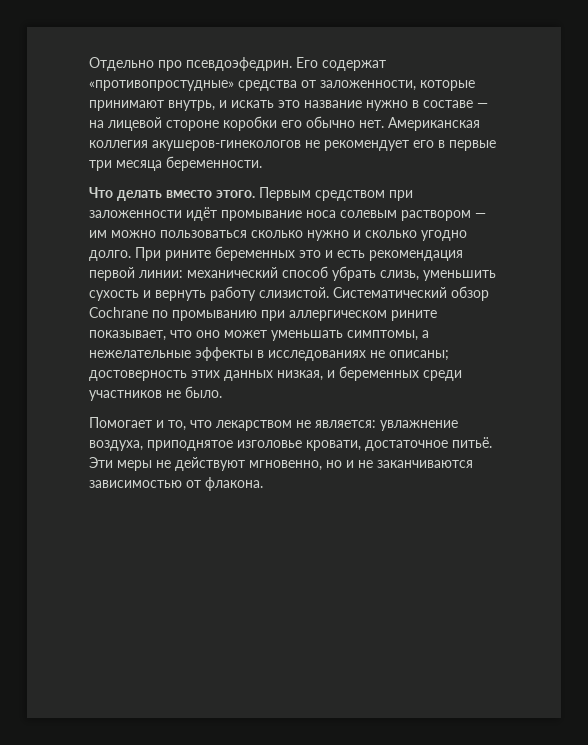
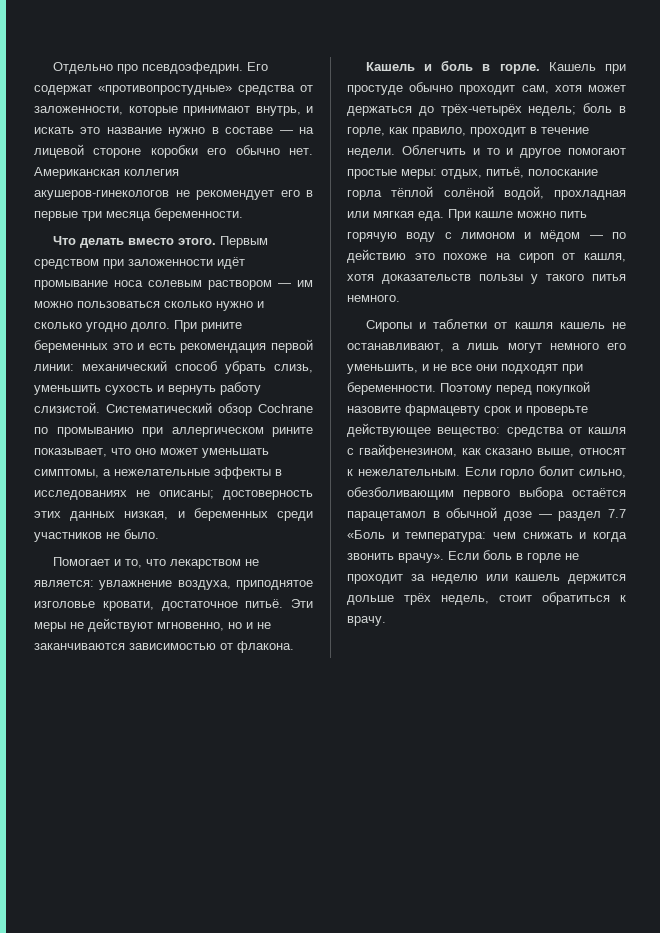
(263, 484) none -> [365,60,626,74] [347,82,626,95] [347,103,626,116] [347,127,589,137] [347,145,626,158] [347,167,598,179] [347,186,626,200] [347,209,587,221] [347,230,626,242] [347,249,626,263] [347,274,626,284] [347,295,400,302] [365,319,626,332] [347,343,626,353] [347,364,583,374] [347,381,590,395] [347,404,588,416] [347,423,626,437] [347,444,626,458] [347,466,626,479] [347,487,626,500] [347,507,626,521] [347,530,627,542] [347,550,579,563] [347,574,626,584] [347,592,626,605] [347,616,386,626] // Кашель и боль в горле. Кашель при простуде обычно проходит сам, хотя может держаться до трёх-четырёх недель; боль в горле, как правило, проходит в течение недели. Облегчить и то и другое помогают простые меры: отдых, питьё, полоскание горла тёплой солёной водой, прохладная или мягкая еда. При кашле можно пить горячую воду с лимоном и мёдом — по действию это похоже на сироп от кашля, хотя доказательств пользы у такого питья немного. // Сиропы и таблетки от кашля кашель не останавливают, а лишь могут немного его уменьшить, и не все они подходят при беременности. Поэтому перед покупкой назовите фармацевту срок и проверьте действующее вещество: средства от кашля с гвайфенезином, как сказано выше, относят к нежелательным. Если горло болит сильно, обезболивающим первого выбора остаётся парацетамол в обычной дозе — раздел 7.7 «Боль и температура: чем снижать и когда звонить врачу». Если боль в горле не проходит за неделю или кашель держится дольше трёх недель, стоит обратиться к врачу.

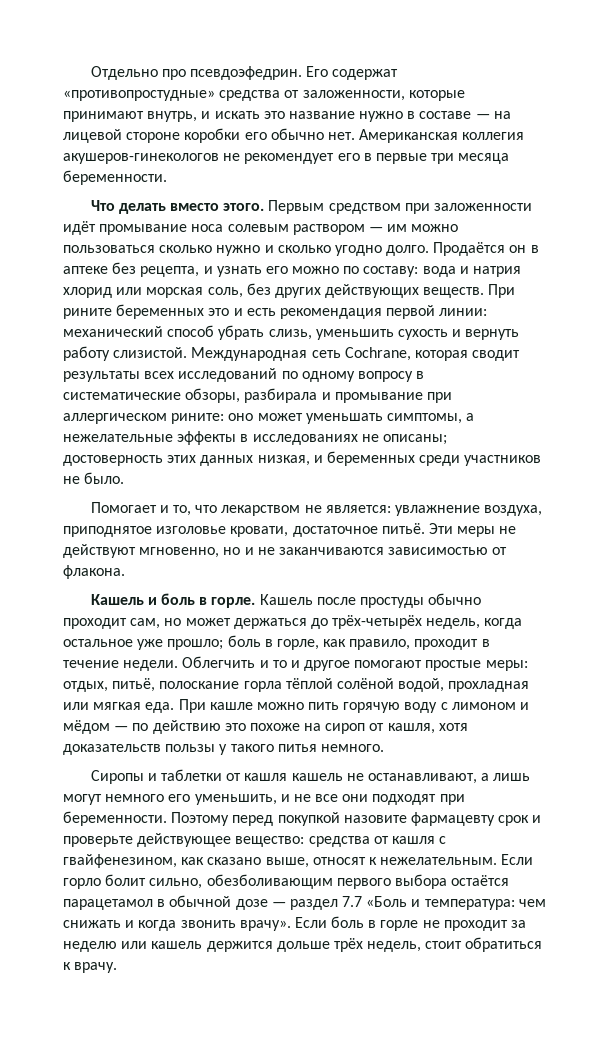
(170, 327) none -> [433,242,539,256] [63,262,522,277] [63,283,485,298] Продаётся он в аптеке без рецепта, и узнать его можно по составу: вода и натрия хлорид или морская соль, без других действующих веществ.
[106,402,313,416] [34,427,313,437] [34,448,131,457] Систематический обзор Cochrane по промыванию при аллергическом рините показывает, что -> [191,347,521,361] [63,368,425,382] [63,388,452,403] [63,413,225,424] Международная сеть Cochrane, которая сводит результаты всех исследований по одному вопросу в систематические обзоры, разбирала и промывание при аллергическом рините:
[605,64,626,74] [347,85,403,95] при простуде -> [316,597,425,608] после простуды
[554,85,582,92] хотя -> [164,618,182,626] но
[528,106,577,116] недель; -> [426,618,523,629] [63,639,224,650] недель, когда остальное уже прошло;

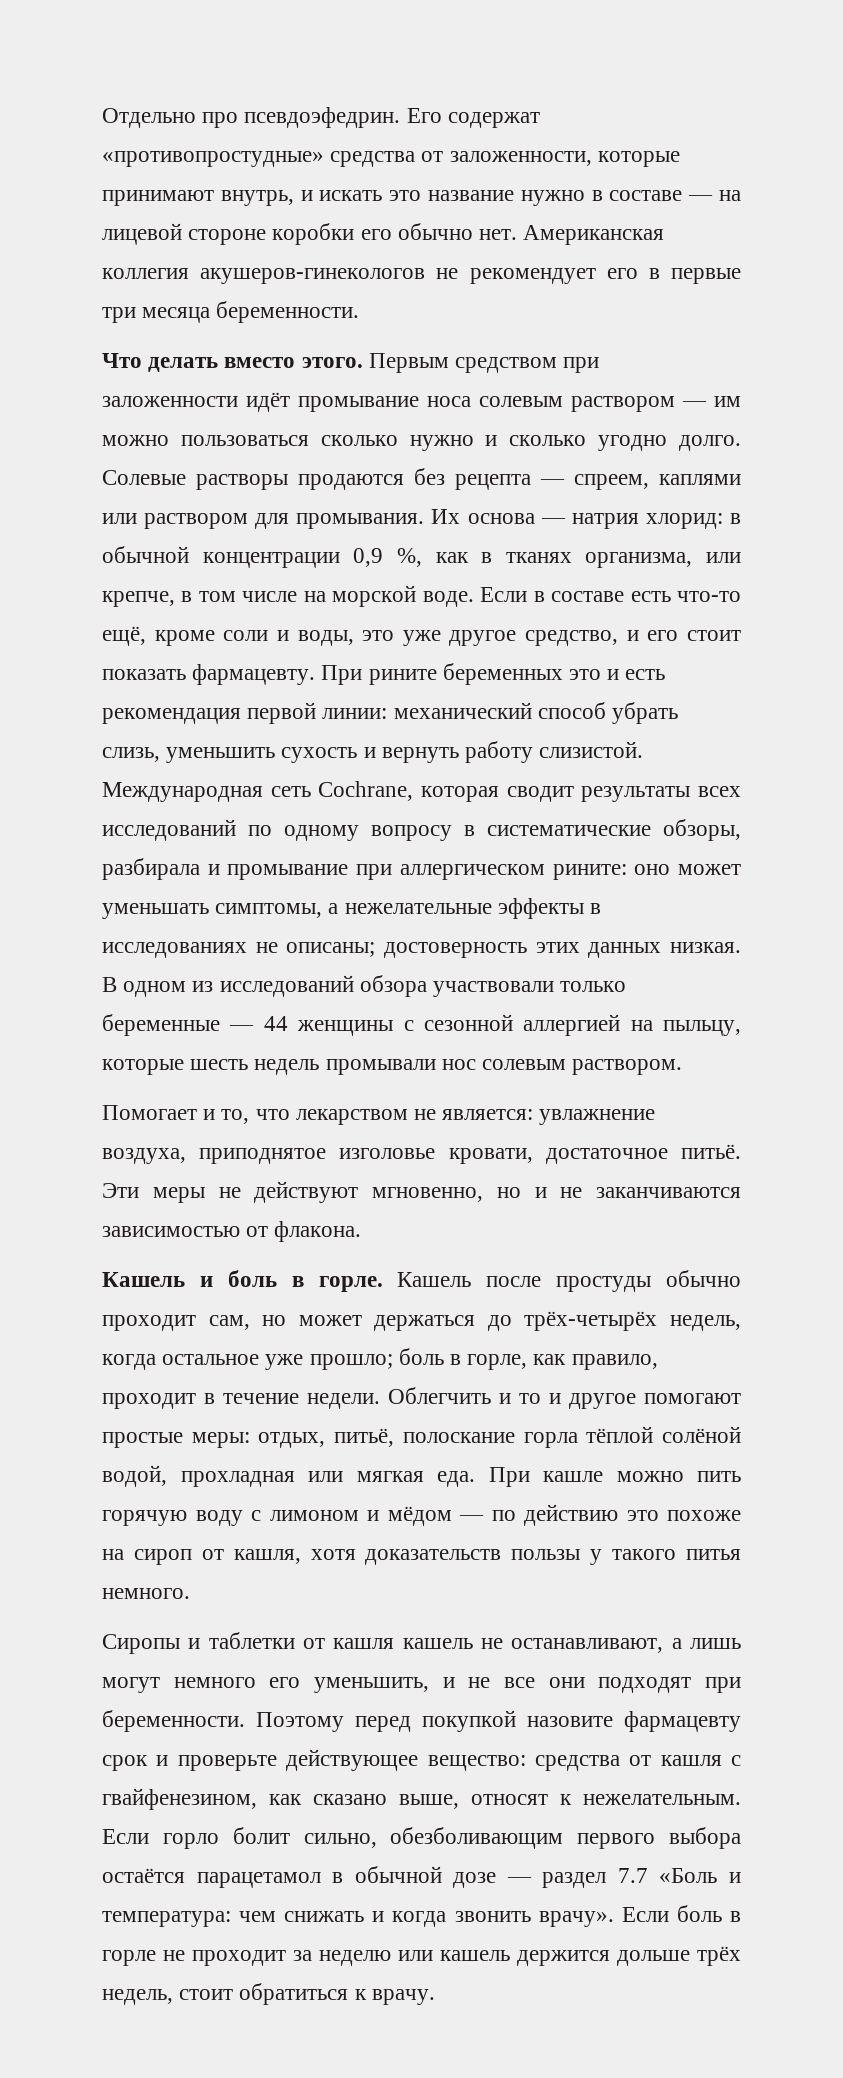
[433,242,539,256] [63,262,522,277] [63,283,485,298] Продаётся он в аптеке без рецепта, и узнать его можно по составу: вода и натрия хлорид или морская соль, без других действующих веществ. -> [102,468,741,490] [102,509,741,529] [102,546,741,568] [102,585,741,607] [102,626,741,646] [102,664,316,685] Солевые растворы продаются без рецепта — спреем, каплями или раствором для промывания. Их основа — натрия хлорид: в обычной концентрации 0,9 %, как в тканях организма, или крепче, в том числе на морской воде. Если в составе есть что-то ещё, кроме соли и воды, это уже другое средство, и его стоит показать фармацевту.
[257,451,542,466] [63,472,125,484] низкая, и беременных среди участников не было. -> [670,942,741,953] [102,975,627,997] [102,1014,741,1036] [102,1059,683,1075] низкая. В одном из исследований обзора участвовали только беременные — 44 женщины с сезонной аллергией на пыльцу, которые шесть недель промывали нос солевым раствором.

